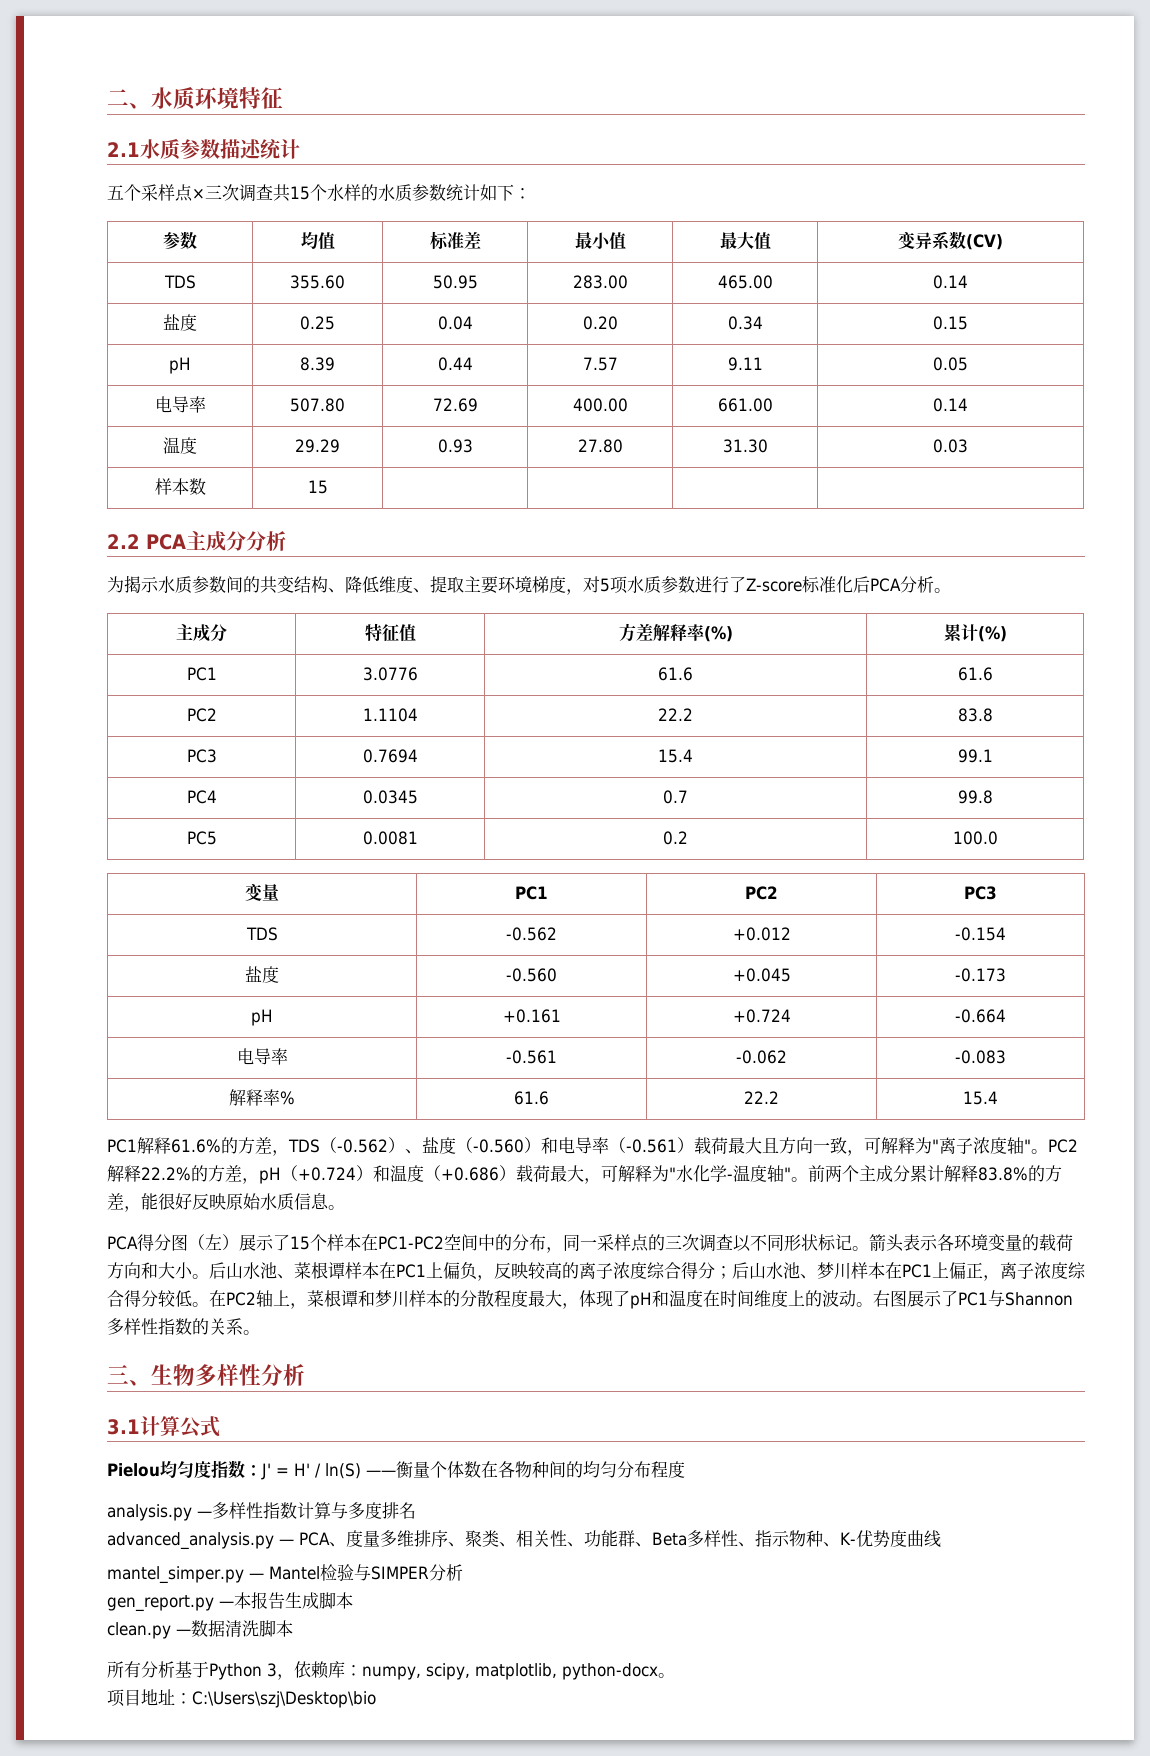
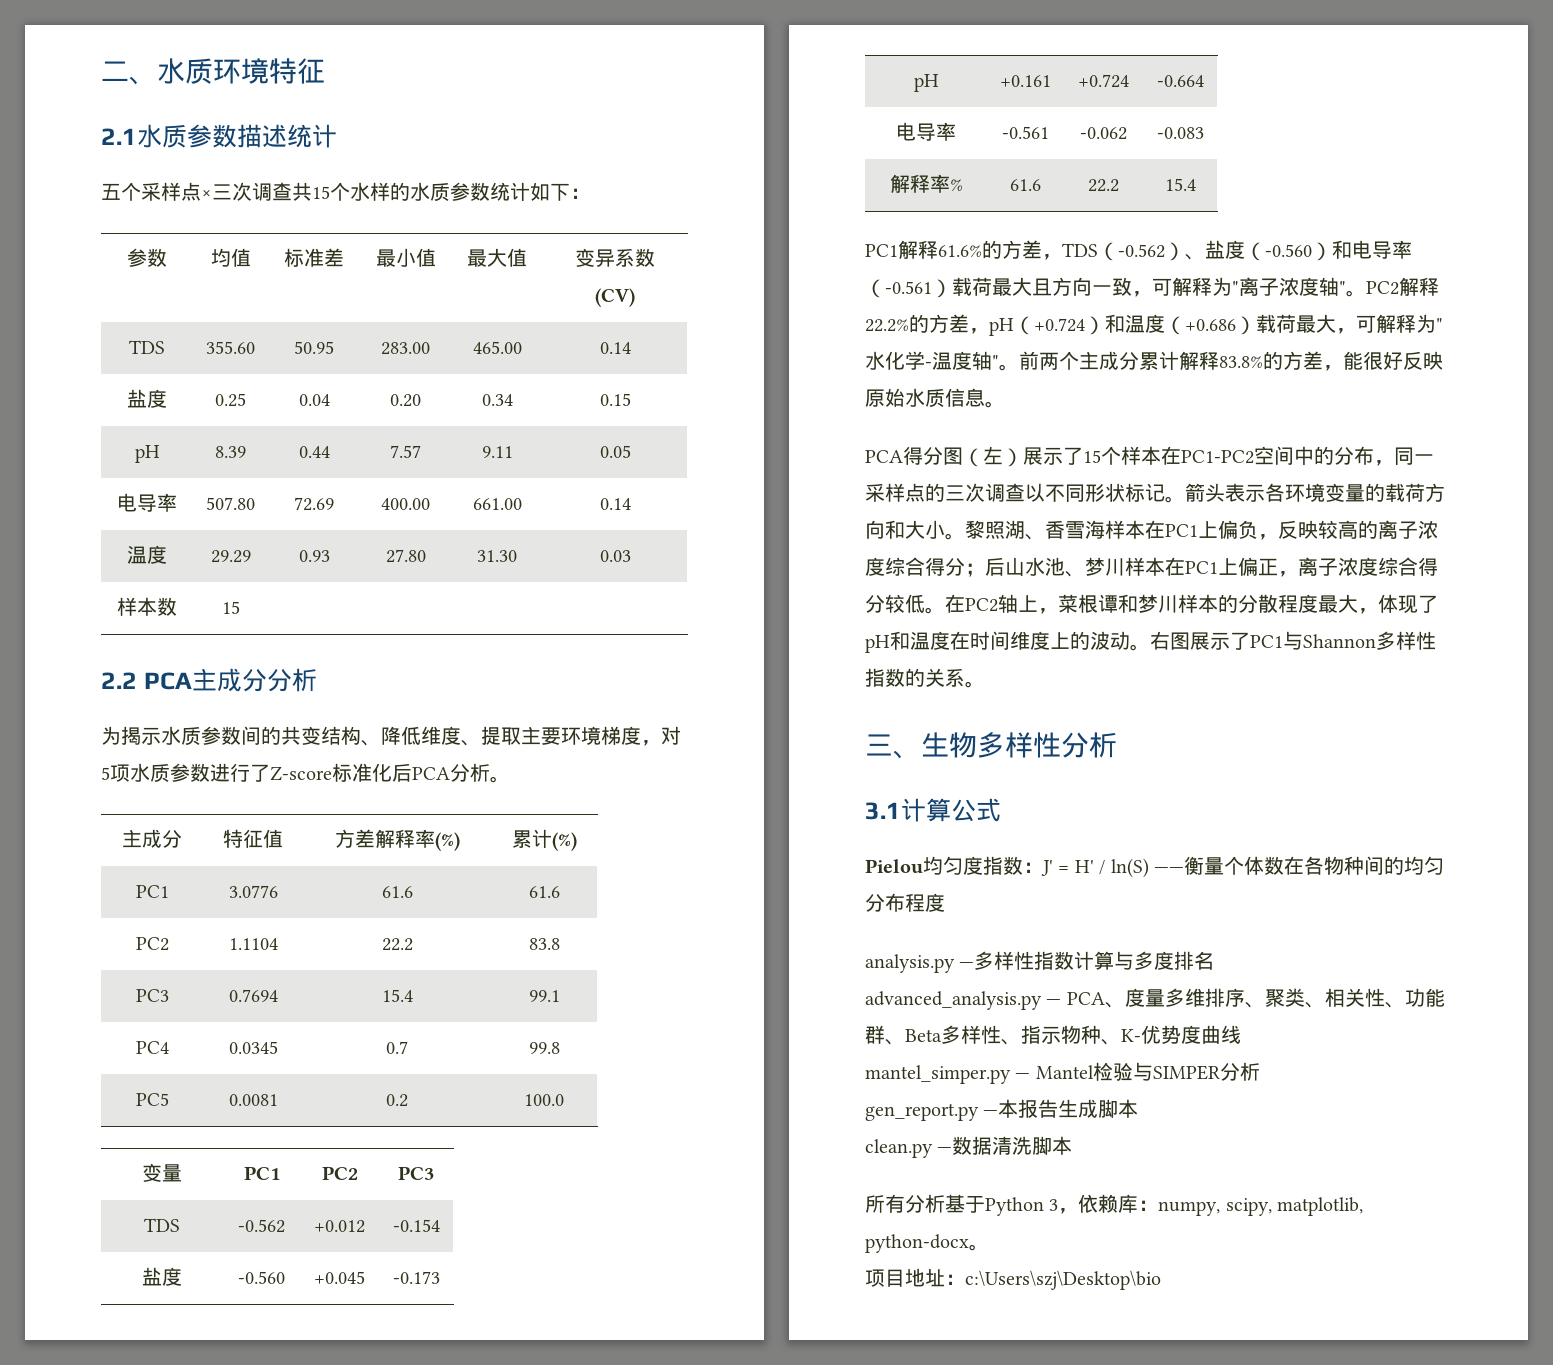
[209,1262,345,1279] 后山水池、菜根谭 -> [965,520,1105,540] 黎照湖、香雪海
[192,1691,376,1708] C:\Users\szj\Desktop\bio -> [965,1270,1161,1290] c:\Users\szj\Desktop\bio

